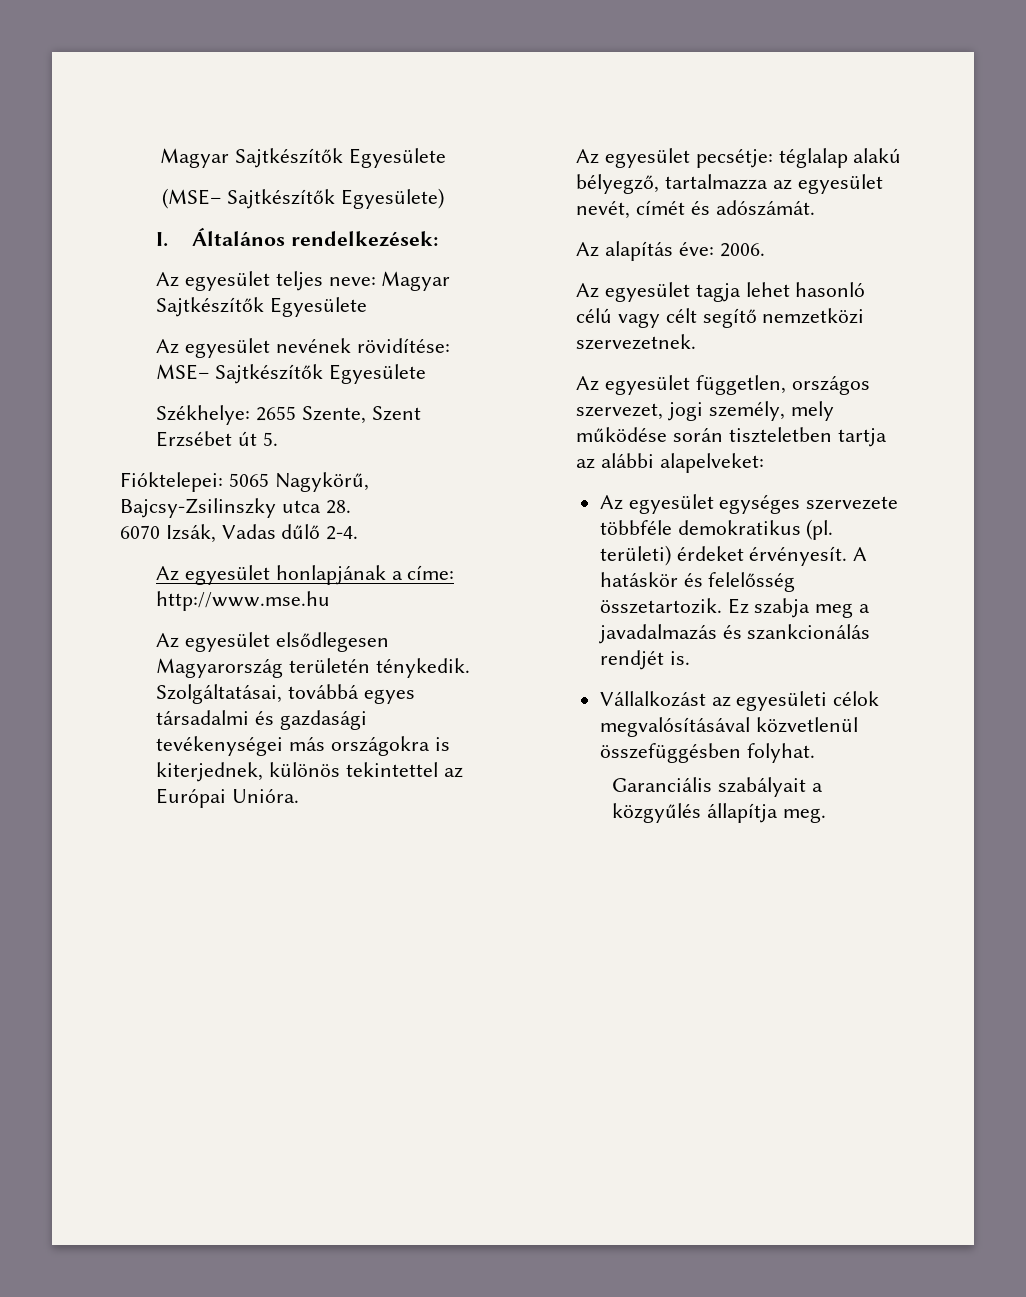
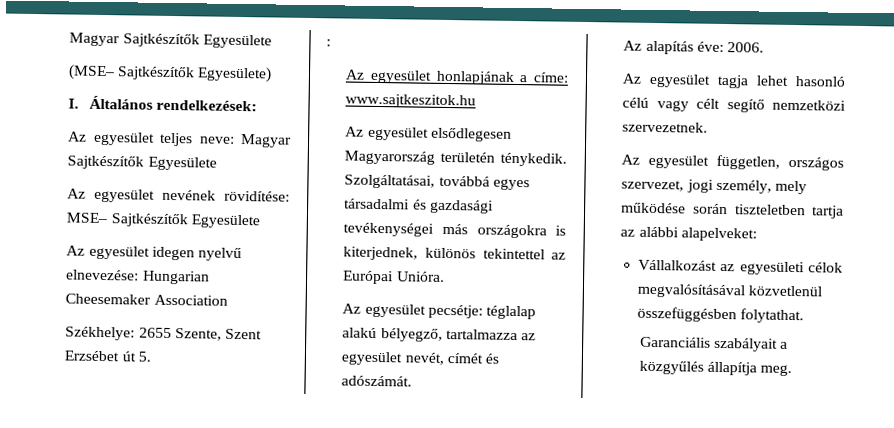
(426, 374) none -> [66,245,243,262] [66,269,210,285] [65,293,228,306] // Az egyesület idegen nyelvű elnevezése: Hungarian Cheesemaker Association
[120,472,369,492] [120,498,351,518] [120,524,359,543] Fióktelepei: 5065 Nagykörű, Bajcsy-Zsilinszky utca 28. // 6070 Izsák, Vadas dűlő 2-4. -> [326,39,331,47] :
[156,591,331,611] http://www.mse.hu -> [345,93,477,109] www.sajtkeszitok.hu
[599,494,899,514] [599,519,834,540] [599,545,868,566] [599,572,796,592] [599,598,871,618] [598,624,871,644] [599,650,690,670] // Az egyesület egységes szervezete többféle demokratikus (pl. területi) érdeket érvényesít. A hatáskör és felelősség összetartozik. Ez szabja meg a javadalmazás és szankcionálás rendjét is. -> (757, 234) none
[746,743,815,763] folyhat. -> [739,308,804,324] folytathat.

